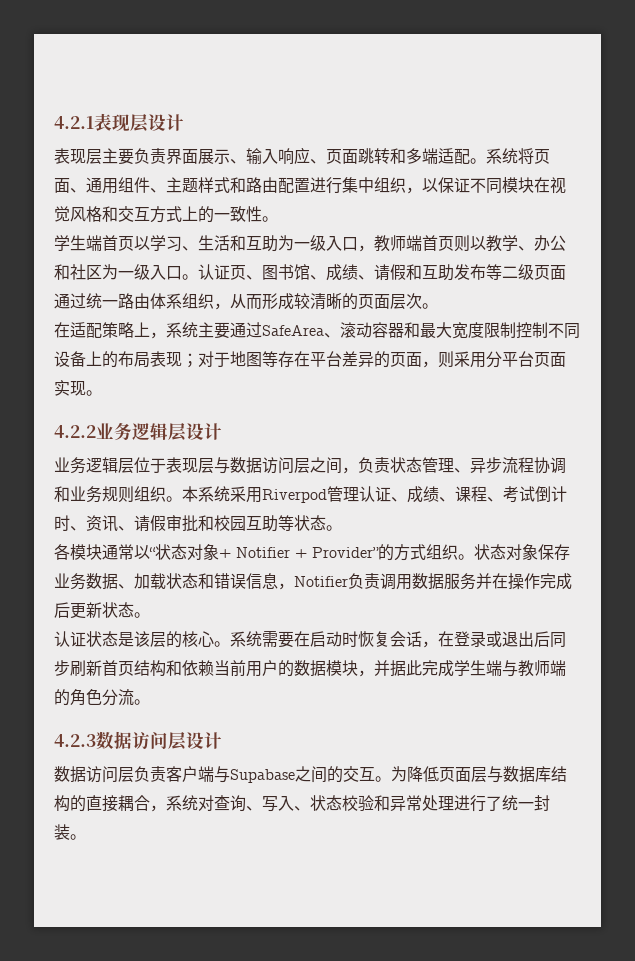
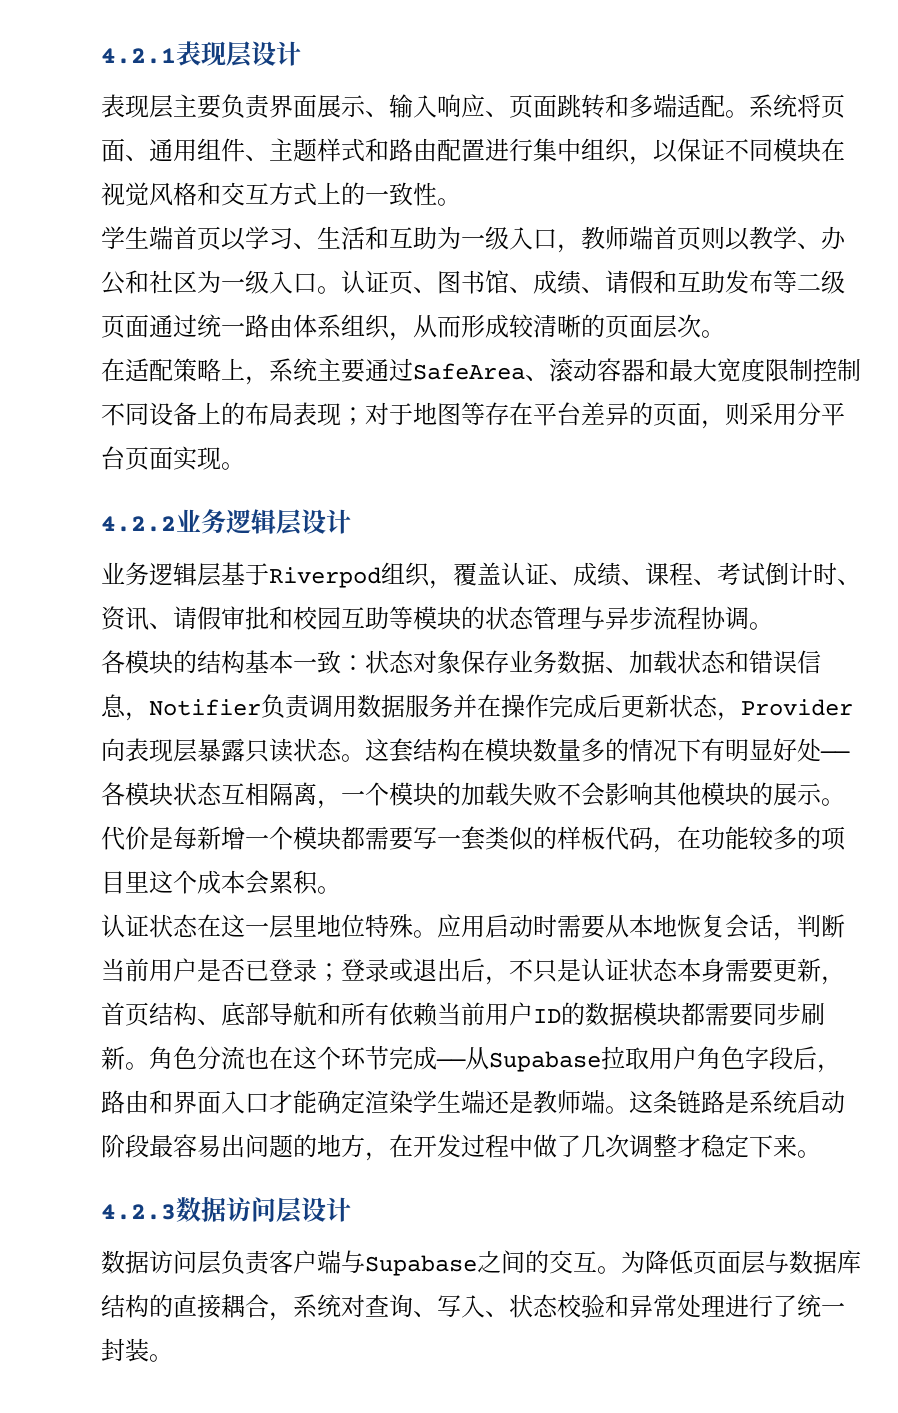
[134,457,566,474] [54,486,359,503] 位于表现层与数据访问层之间，负责状态管理、异步流程协调和业务规则组织。本系统采用Riverpod管理 -> [221,562,501,589] 基于Riverpod组织，覆盖
[294,515,342,531] [54,544,474,561] 状态。 // 各模块通常以“状态对象+ Notifier + Provider”的方式组织。 -> [413,606,773,630] [101,650,365,674] 模块的状态管理与异步流程协调。 // 各模块的结构基本一致：
[134,612,150,618] [54,631,566,648] [54,660,182,677] 。 // 认证状态是该层的核心。系统需要在启动时恢复会话，在登录或退出后同步刷新首页结构和 -> [717,699,853,721] [101,738,850,763] [101,782,845,809] [101,826,846,853] [101,870,341,895] [101,914,845,941] [101,958,845,985] [101,1002,389,1026] ，Provider向表现层暴露只读状态。这套结构在模块数量多的情况下有明显好处——各模块状态互相隔离，一个模块的加载失败不会影响其他模块的展示。代价是每新增一个模块都需要写一套类似的样板代码，在功能较多的项目里这个成本会累积。 // 认证状态在这一层里地位特殊。应用启动时需要从本地恢复会话，判断当前用户是否已登录；登录或退出后，不只是认证状态本身需要更新，首页结构、底部导航和所有
(278, 668) none -> [533,1009,561,1023] ID
[358,660,566,677] [54,689,134,706] ，并据此完成学生端与教师端的角色分流 -> [681,1002,825,1027] [101,1046,841,1073] [101,1090,845,1114] [101,1134,797,1161] 都需要同步刷新。角色分流也在这个环节完成——从Supabase拉取用户角色字段后，路由和界面入口才能确定渲染学生端还是教师端。这条链路是系统启动阶段最容易出问题的地方，在开发过程中做了几次调整才稳定下来

